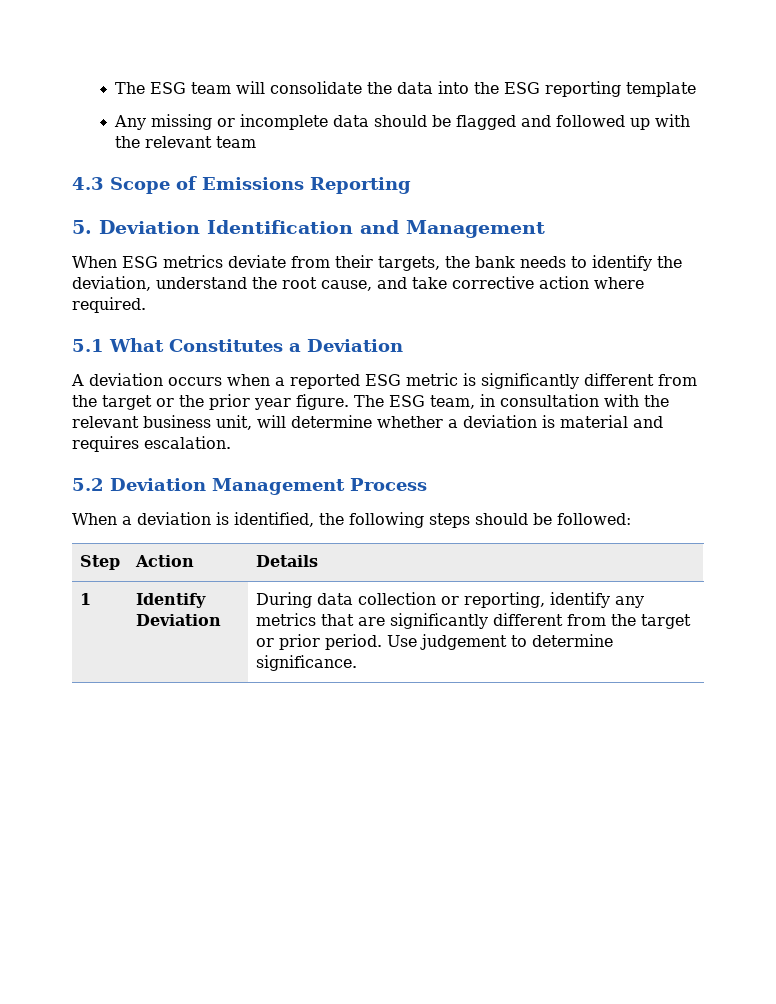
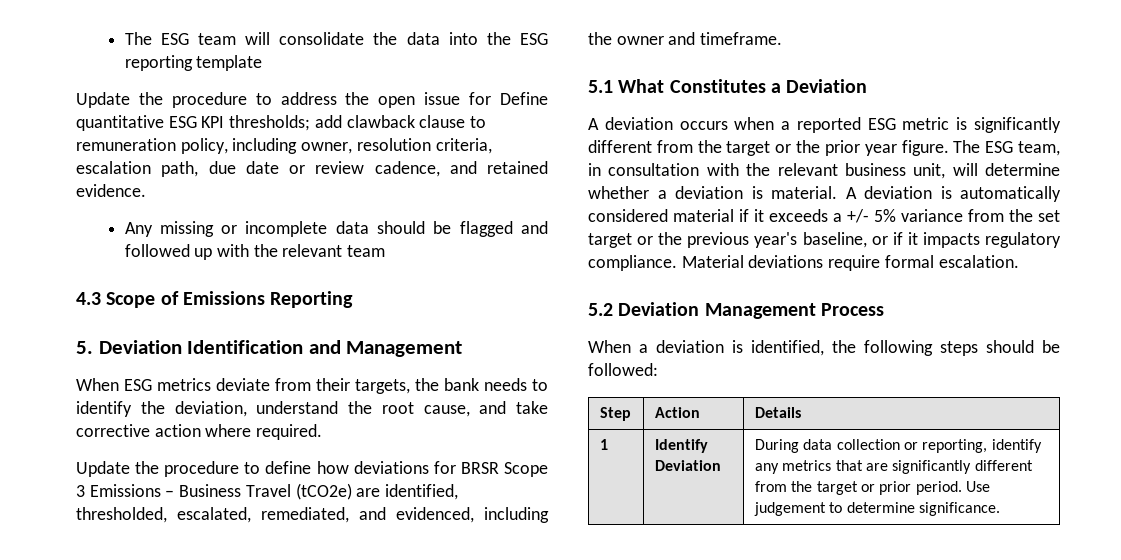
(697, 89) none -> [76,92,549,108] [76,115,487,131] [76,138,492,154] [76,161,548,177] [76,184,146,197] // Update the procedure to address the open issue for Define quantitative ESG KPI thresholds; add clawback clause to remuneration policy, including owner, resolution criteria, escalation path, due date or review cadence, and retained evidence.
(146, 305) none -> [76,461,548,477] [76,483,459,500] [76,507,549,523] [588,32,783,45] // Update the procedure to define how deviations for BRSR Scope 3 Emissions – Business Travel (tCO2e) are identified, thresholded, escalated, remediated, and evidenced, including the owner and timeframe.
[560,415,663,428] [72,436,139,452] material and requires -> [771,186,1061,202] [588,209,1060,223] [588,232,1061,248] [588,255,934,271] material. A deviation is automatically considered material if it exceeds a +/- 5% variance from the set target or the previous year's baseline, or if it impacts regulatory compliance. Material deviations require formal

